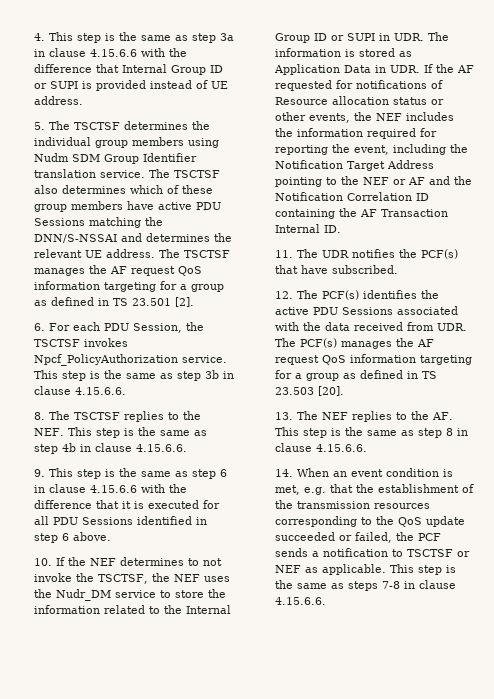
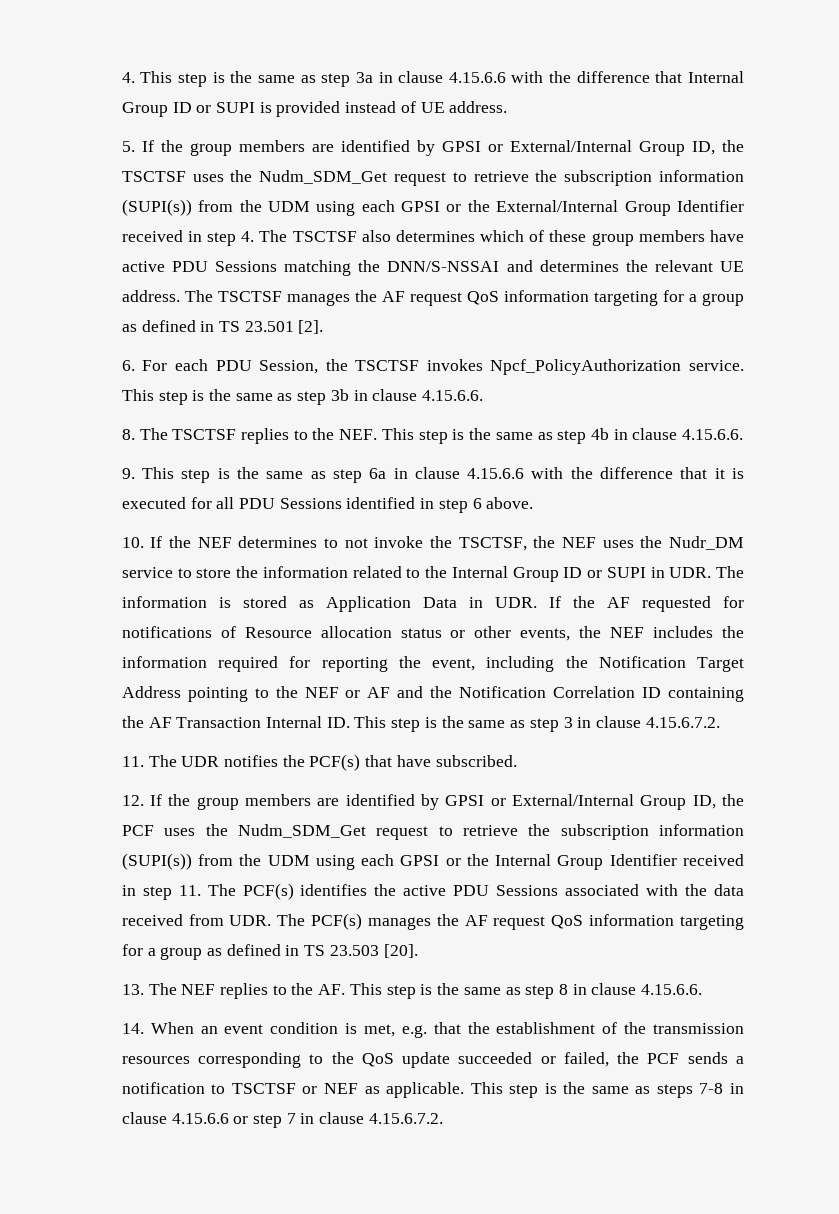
[48,121,210,130] [33,137,219,148] [33,153,197,164] [33,169,145,178] The TSCTSF determines the individual group members using Nudm SDM Group Identifier translation service. -> [141,140,745,156] [121,170,744,186] [121,199,745,216] [121,230,255,246] If the group members are identified by GPSI or External/Internal Group ID, the TSCTSF uses the Nudm_SDM_Get request to retrieve the subscription information (SUPI(s)) from the UDM using each GPSI or the External/Internal Group Identifier received in step 4.
[219,469,227,477] 6 -> [369,468,387,479] 6a
(341, 229) none -> [354,716,720,732] This step is the same as step 3 in clause 4.15.6.7.2.
(293, 295) none -> [150,794,744,810] [121,824,745,840] [121,853,744,870] [121,885,201,900] If the group members are identified by GPSI or External/Internal Group ID, the PCF uses the Nudm_SDM_Get request to retrieve the subscription information (SUPI(s)) from the UDM using each GPSI or the Internal Group Identifier received in step 11.
[274,597,326,605] 4.15.6.6. -> [171,1112,443,1128] 4.15.6.6 or step 7 in clause 4.15.6.7.2.

